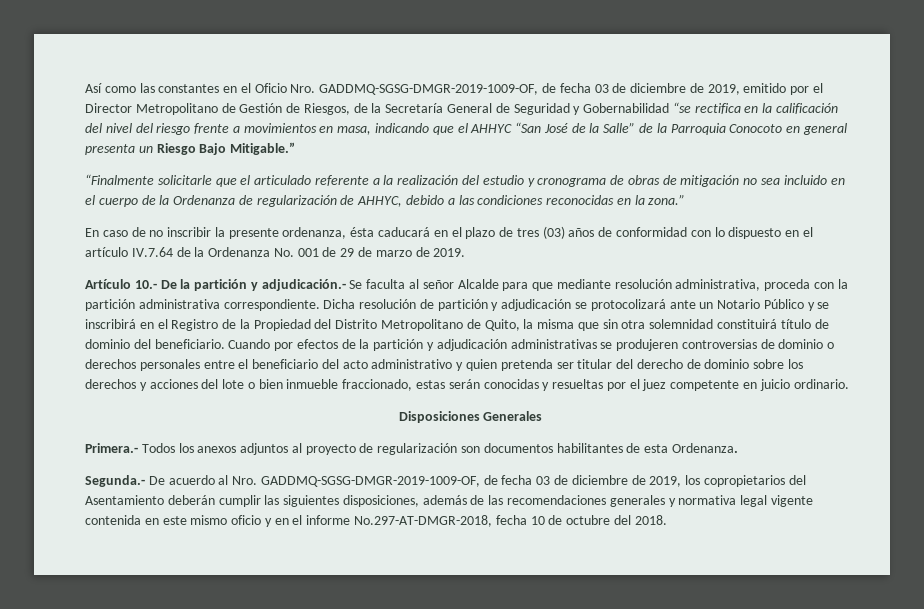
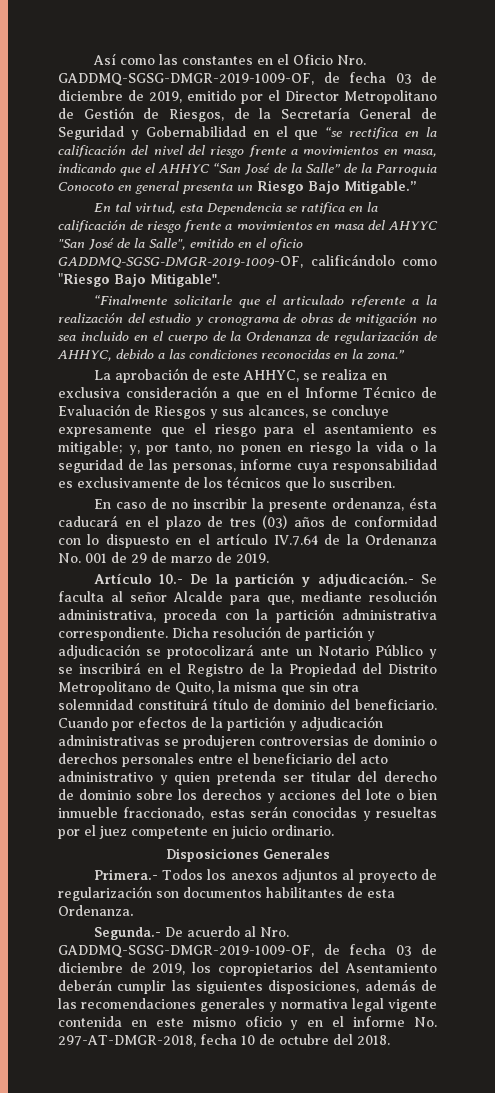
(670, 108) none -> [252,126,319,140] en el que
(296, 148) none -> [93,202,378,215] [58,220,438,233] [58,238,303,250] [58,254,437,268] [58,273,220,287] // En tal virtud, esta Dependencia se ratifica en la calificación de riesgo frente a movimientos en masa del AHYYC "San José de la Salle", emitido en el oficio GADDMQ-SGSG-DMGR-2019-1009-OF, calificándolo como "Riesgo Bajo Mitigable".
(686, 199) none -> [93,368,387,383] [58,386,437,401] [58,404,389,419] [58,423,437,437] [58,441,437,455] [58,459,437,473] [58,476,395,491] // La aprobación de este AHHYC, se realiza en exclusiva consideración a que en el Informe Técnico de Evaluación de Riesgos y sus alcances, se concluye expresamente que el riesgo para el asentamiento es mitigable; y, por tanto, no ponen en riesgo la vida o la seguridad de las personas, informe cuya responsabilidad es exclusivamente de los técnicos que lo suscriben.
[532,282,554,291] que -> [267,595,294,605] que,
[354,515,493,527] No.297-AT-DMGR-2018, -> [414,1017,438,1027] [58,1035,196,1047] No. 297-AT-DMGR-2018,

